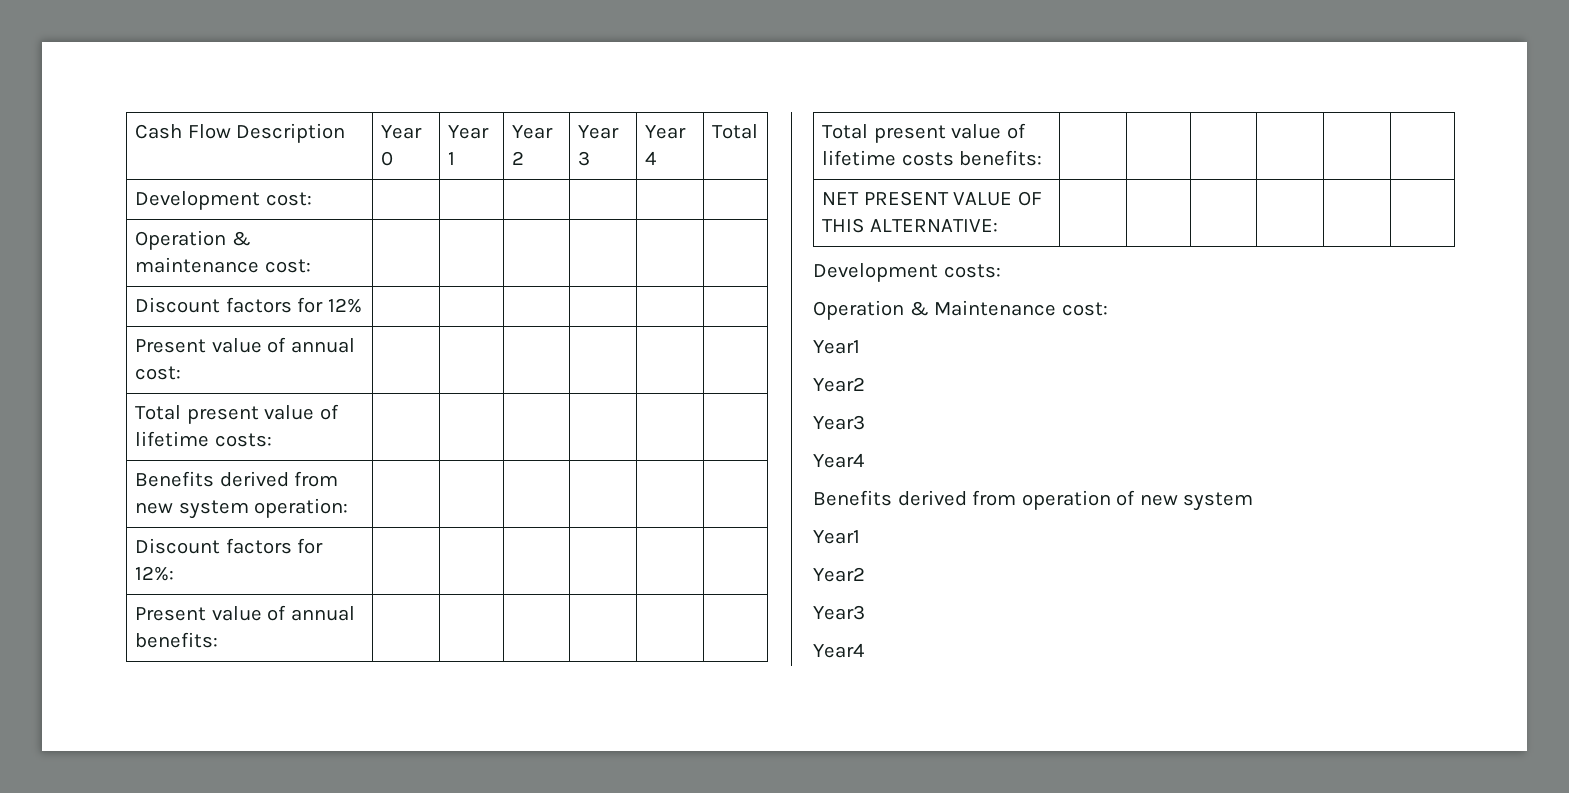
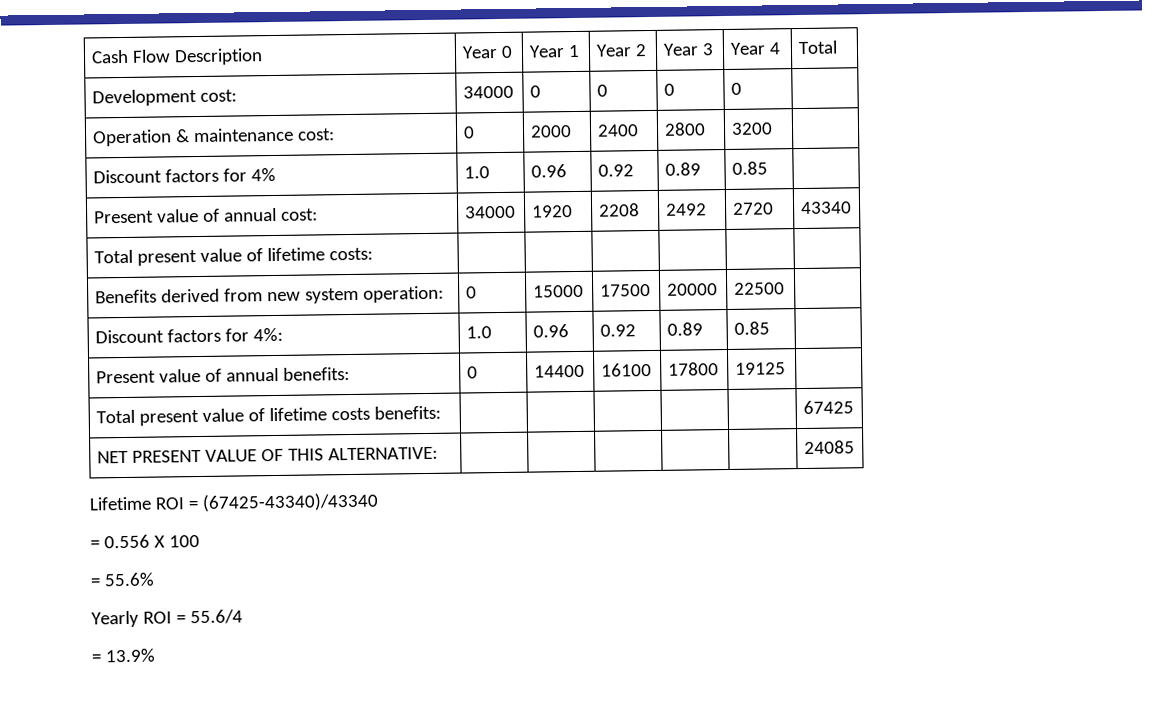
(312, 199) | | | | -> [462,85,514,99] [529,85,541,98] [596,84,608,97] [663,83,675,96] [730,82,742,95] 34000 | 0 | 0 | 0 | 0
[134,297,362,313] | | | | | // Discount factors for 12% | | | | | -> [462,126,475,139] [529,125,572,138] [596,124,639,137] [663,122,706,136] [730,122,773,135] [92,167,276,184] [463,166,490,179] [530,164,567,178] [597,164,634,177] [664,162,701,176] [731,161,768,175] 0 | 2000 | 2400 | 2800 | 3200 | // Discount factors for 4% | 1.0 | 0.96 | 0.92 | 0.89 | 0.85
(181, 373) | | | | | -> [464,205,516,219] [531,205,573,218] [598,203,640,217] [665,203,707,216] [732,202,774,215] [799,201,852,215] 34000 | 1920 | 2208 | 2492 | 2720 | 43340
[134,538,324,554] [134,566,174,581] | | | | | // Discount factors for 12%: | | | | | -> [465,286,477,299] [532,284,584,298] [599,284,651,297] [666,283,718,296] [733,282,785,295] [94,327,283,344] [465,326,492,339] [532,324,569,338] [599,324,636,337] [666,322,703,336] [733,321,770,335] 0 | 15000 | 17500 | 20000 | 22500 | // Discount factors for 4%: | 1.0 | 0.96 | 0.92 | 0.89 | 0.85
(218, 640) | | | | -> [466,366,478,379] [533,364,585,378] [600,363,652,377] [667,362,719,376] [734,362,786,375] 0 | 14400 | 16100 | 17800 | 19125
(1043, 158) none -> [802,400,854,414] 67425
[813,263,1001,282] [813,300,1108,320] [813,340,860,354] [813,377,865,392] [813,415,865,430] [813,453,864,468] [813,490,1254,511] [813,530,860,544] [813,567,865,582] [813,605,865,620] [813,643,864,658] // Development costs: // Operation & Maintenance cost: // Year1 // Year2 // Year3 // Year4 // Benefits derived from operation of new system // Year1 // Year2 // Year3 // Year4 -> [803,440,855,454] [89,492,379,512] [90,534,200,549] [90,572,155,587] [91,609,243,628] [91,648,156,663] 24085 // Lifetime ROI = (67425-43340)/43340 // = 0.556 X 100 // = 55.6% // Yearly ROI = 55.6/4 // = 13.9%

